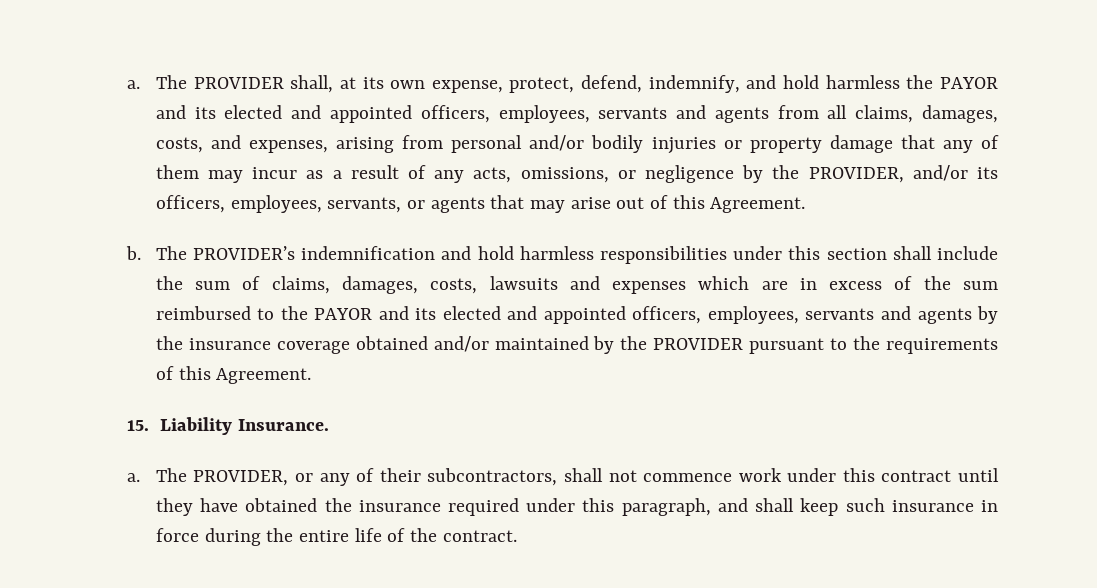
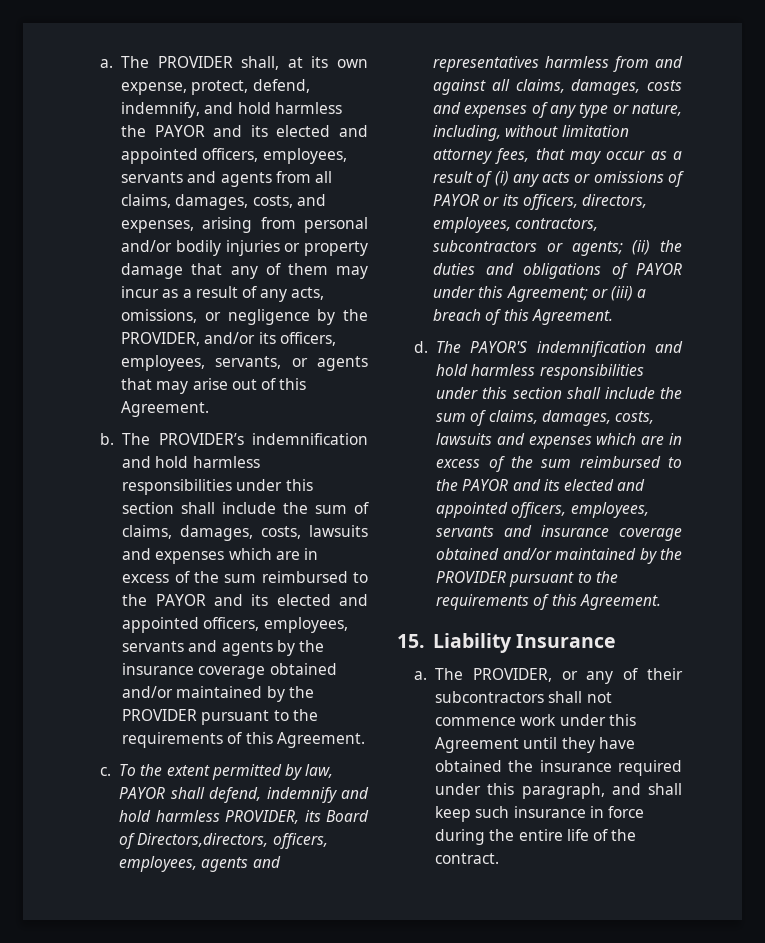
[127,417,329,435] 15. Liability Insurance. -> [100,764,334,780] [119,787,369,803] [119,810,369,824] [119,833,328,849] [119,856,281,872] [433,56,683,72] [433,79,682,95] [433,102,682,118] [433,125,629,141] [433,148,682,164] [433,171,684,187] [433,194,647,210] [433,217,599,233] [433,240,682,256] [433,263,682,279] [433,286,647,302] [433,309,613,325] [414,341,683,357] [436,364,644,380] [436,387,682,399] [436,410,654,426] [436,433,682,449] [436,456,682,472] [436,479,646,491] [436,502,649,518] [436,525,682,541] [436,548,682,564] [436,571,618,587] [436,594,661,610] [397,633,617,653] c. To the extent permitted by law, PAYOR shall defend, indemnify and hold harmless PROVIDER, its Board of Directors,directors, officers, employees, agents and representatives harmless from and against all claims, damages, costs and expenses of any type or nature, including, without limitation attorney fees, that may occur as a result of (i) any acts or omissions of PAYOR or its officers, directors, employees, contractors, subcontractors or agents; (ii) the duties and obligations of PAYOR under this Agreement; or (iii) a breach of this Agreement. // d. The PAYOR'S indemnification and hold harmless responsibilities under this section shall include the sum of claims, damages, costs, lawsuits and expenses which are in excess of the sum reimbursed to the PAYOR and its elected and appointed officers, employees, servants and insurance coverage obtained and/or maintained by the PROVIDER pursuant to the requirements of this Agreement. // 15. Liability Insurance
[427,468,558,486] subcontractors, -> [435,691,545,703] subcontractors
[881,470,952,482] contract -> [435,737,520,753] Agreement

